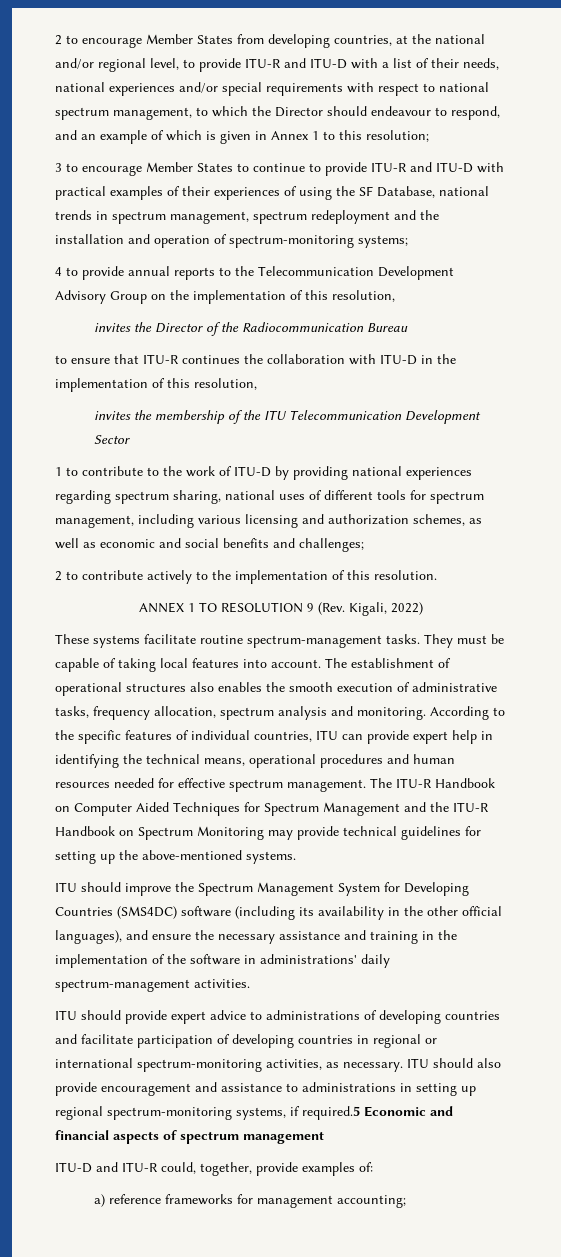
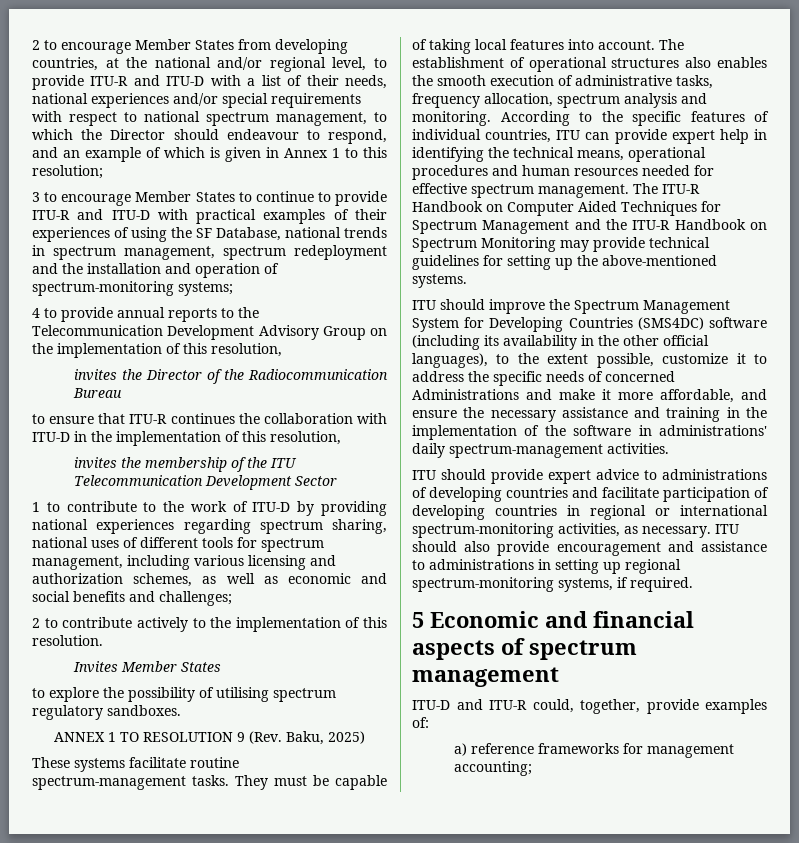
(437, 575) none -> [73,661,222,673] [32,687,336,702] [32,705,181,720] // Invites Member States // to explore the possibility of utilising spectrum regulatory sandboxes.
[348,602,423,616] Kigali, 2022) -> [286,731,365,745] Baku, 2025)
(122, 937) none -> [496,353,767,368] [412,371,675,386] [412,389,734,403] to the extent possible, customize it to address the specific needs of concerned Administrations and make it more affordable,
[302,1106,360,1120] required.5 -> [630,577,693,592] [412,612,424,628] required. // 5

